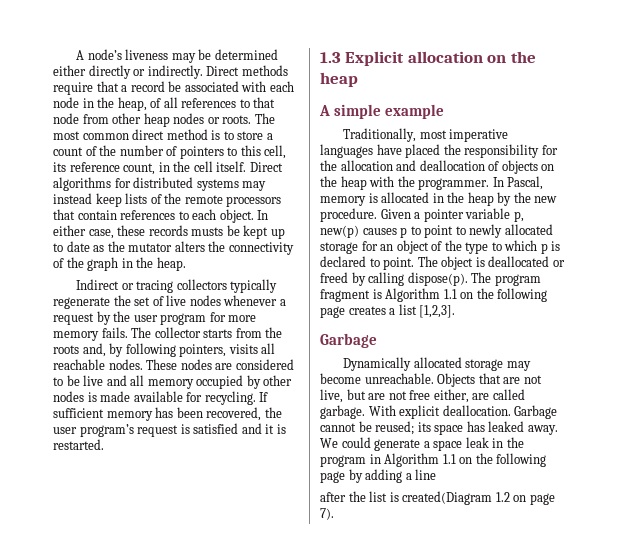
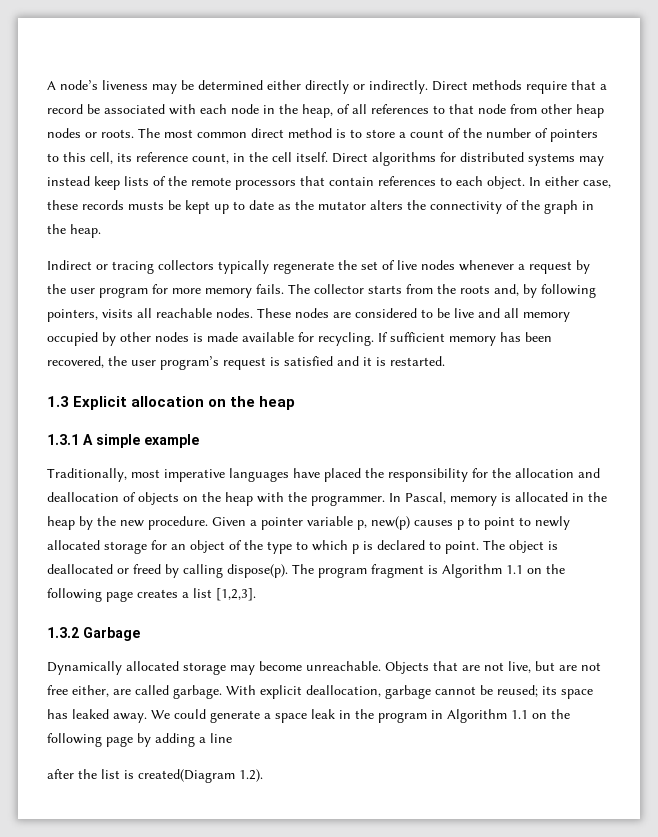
(358, 79) none -> [47,434,79,445] 1.3.1
(456, 311) none -> [47,627,79,638] 1.3.2
[442,405,558,419] deallocation. Garbage -> [306,685,431,699] deallocation, garbage
[495,492,555,505] [320,508,334,520] 1.2 on page 7). -> [239,769,263,782] 1.2).

